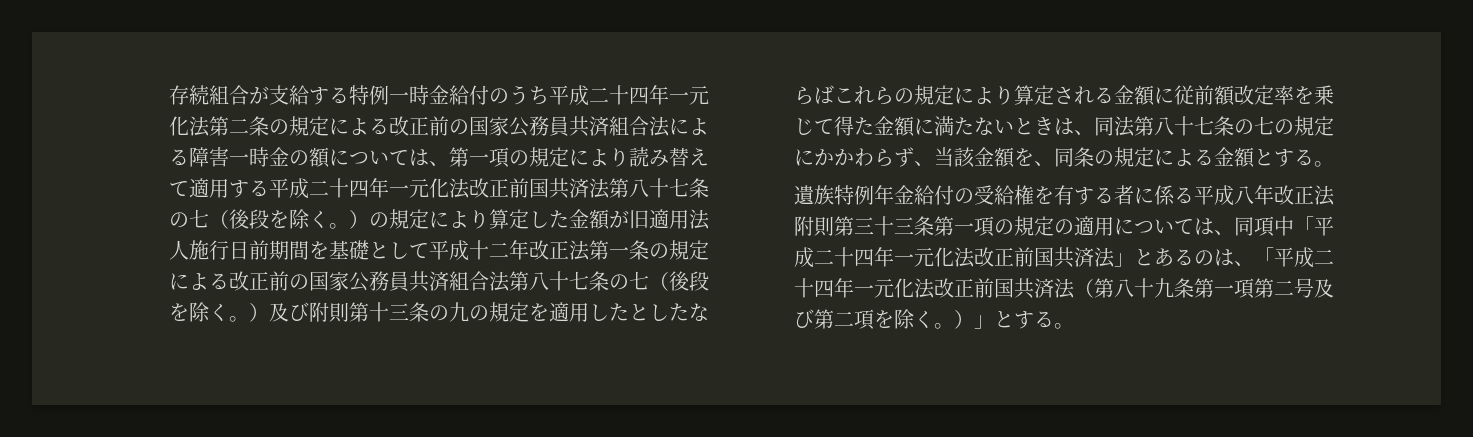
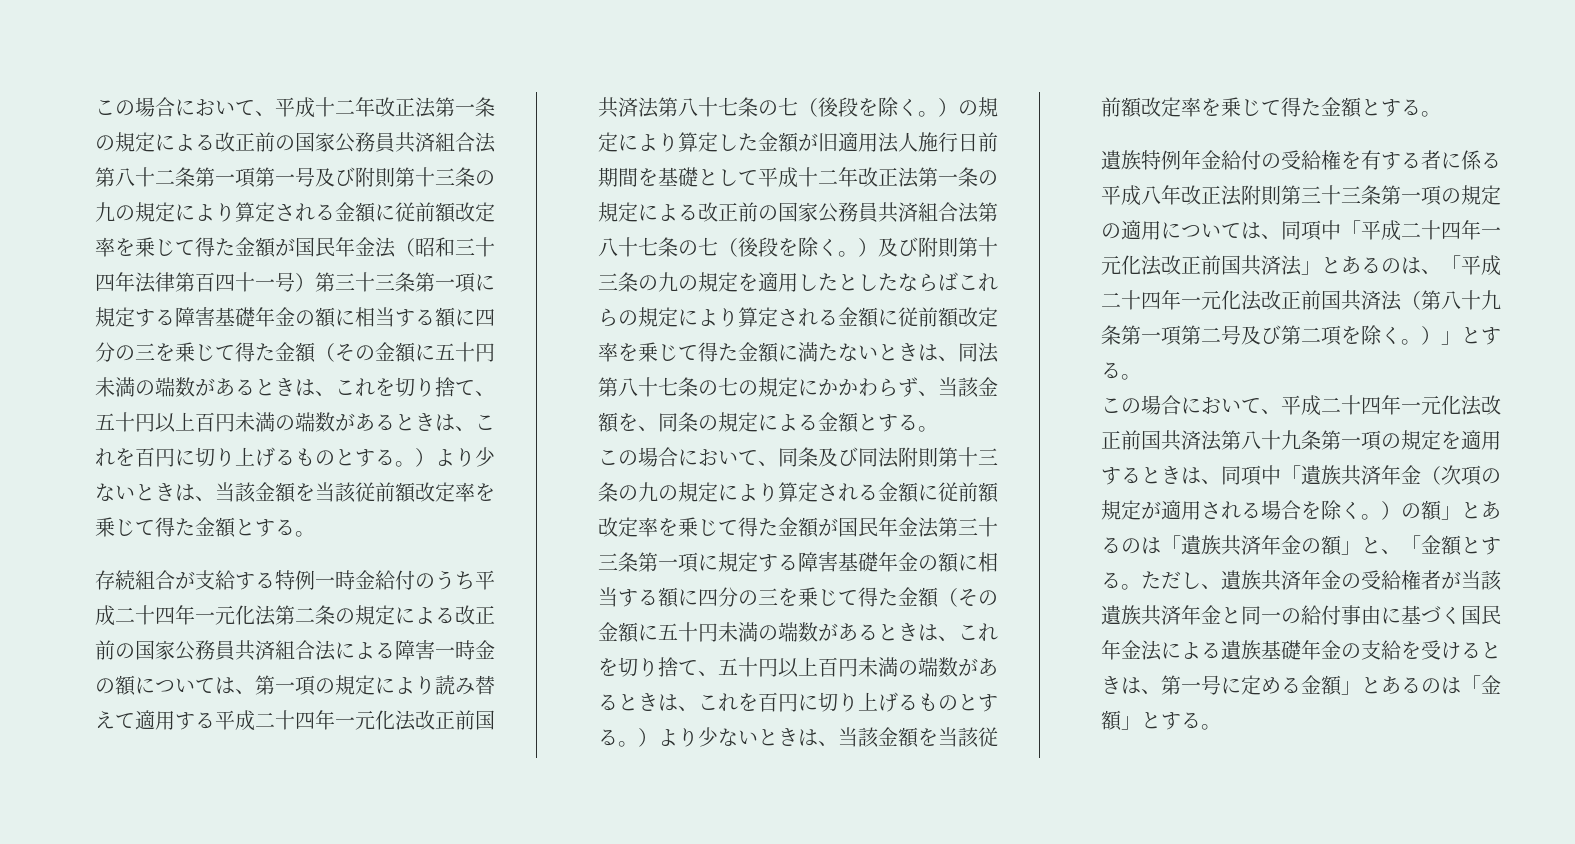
(168, 95) none -> [95,97,496,118] [95,132,497,153] [95,167,496,188] [95,202,496,223] [95,237,496,258] [95,272,496,293] [95,307,496,328] [95,342,496,363] [95,377,496,397] [95,412,496,433] [95,447,496,467] [95,482,496,503] [95,517,316,538] この場合において、平成十二年改正法第一条の規定による改正前の国家公務員共済組合法第八十二条第一項第一号及び附則第十三条の九の規定により算定される金額に従前額改定率を乗じて得た金額が国民年金法（昭和三十四年法律第百四十一号）第三十三条第一項に規定する障害基礎年金の額に相当する額に四分の三を乗じて得た金額（その金額に五十円未満の端数があるときは、これを切り捨て、五十円以上百円未満の端数があるときは、これを百円に切り上げるものとする。）より少ないときは、当該金額を当該従前額改定率を乗じて得た金額とする。 //
(1334, 164) none -> [598,447,999,468] [598,482,1000,503] [598,517,999,538] [598,552,999,573] [598,587,999,608] [598,622,999,643] [598,657,999,678] [598,692,999,712] [598,727,999,748] [1101,97,1442,118] // この場合において、同条及び同法附則第十三条の九の規定により算定される金額に従前額改定率を乗じて得た金額が国民年金法第三十三条第一項に規定する障害基礎年金の額に相当する額に四分の三を乗じて得た金額（その金額に五十円未満の端数があるときは、これを切り捨て、五十円以上百円未満の端数があるときは、これを百円に切り上げるものとする。）より少ないときは、当該金額を当該従前額改定率を乗じて得た金額とする。
(1074, 326) none -> [1101,395,1502,416] [1101,430,1502,451] [1101,465,1502,486] [1101,500,1502,521] [1101,535,1502,556] [1101,570,1503,591] [1101,605,1502,626] [1101,640,1502,661] [1101,675,1502,696] [1101,710,1222,731] // この場合において、平成二十四年一元化法改正前国共済法第八十九条第一項の規定を適用するときは、同項中「遺族共済年金（次項の規定が適用される場合を除く。）の額」とあるのは「遺族共済年金の額」と、「金額とする。ただし、遺族共済年金の受給権者が当該遺族共済年金と同一の給付事由に基づく国民年金法による遺族基礎年金の支給を受けるときは、第一号に定める金額」とあるのは「金額」とする。

